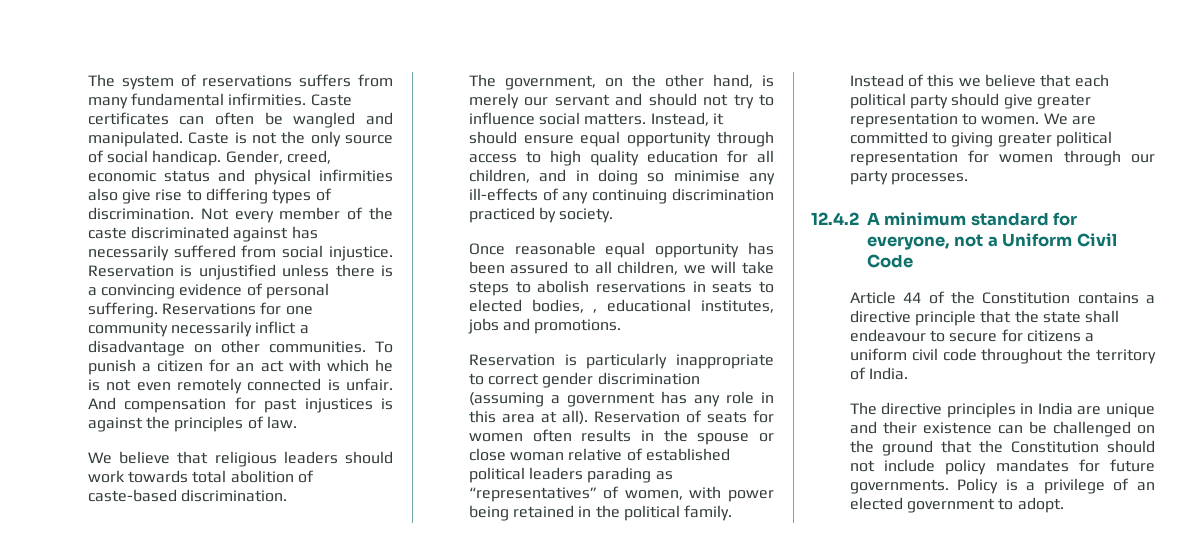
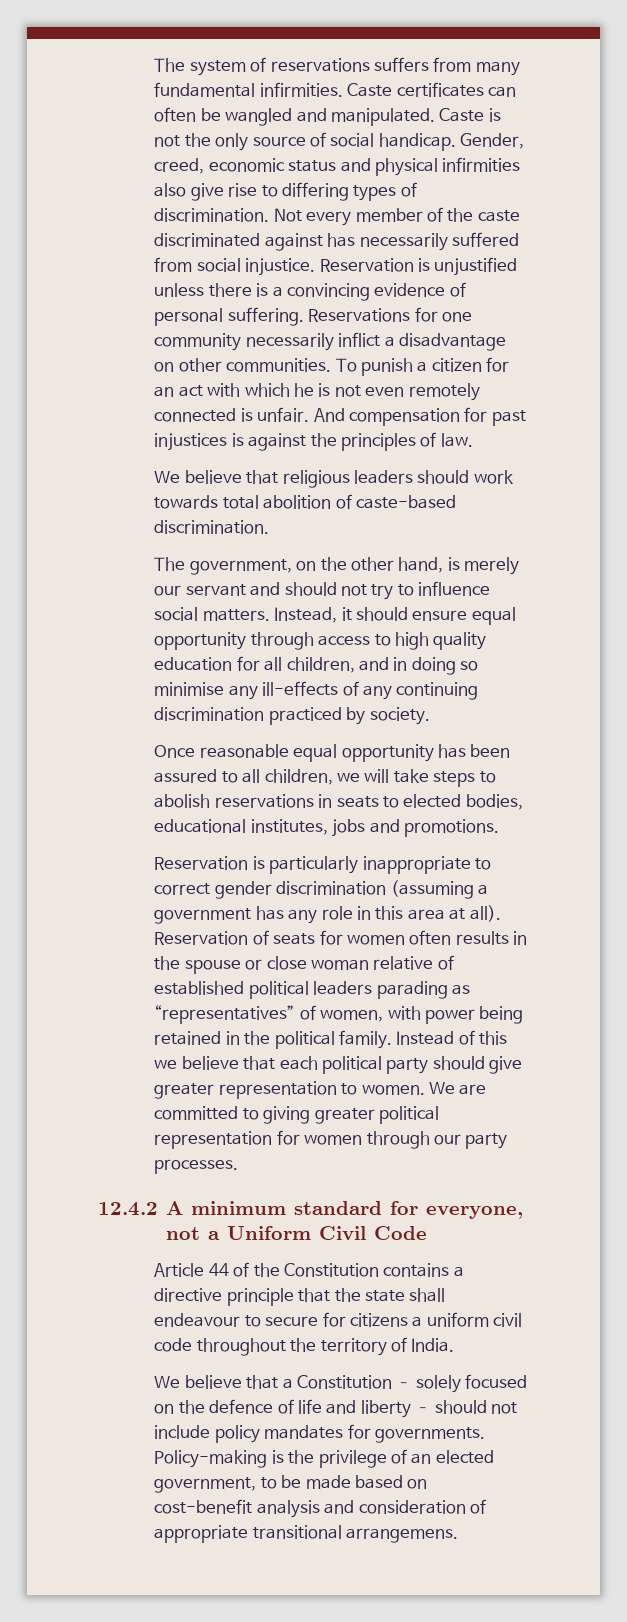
[593,309,598,313] , -> (523, 802) none
[849,402,1155,418] [849,421,1155,437] [849,440,1099,456] The directive principles in India are unique and their existence can be challenged on the ground that the Constitution -> [154,1374,528,1393] [154,1399,431,1418] We believe that a Constitution – solely focused on the defence of life and liberty –
[1110,459,1155,472] [849,478,1155,494] [849,497,1064,513] future governments. Policy is a privilege of an elected government to adopt. -> [374,1427,485,1443] [154,1449,494,1468] [154,1475,428,1493] [154,1499,486,1518] [154,1525,459,1543] governments. Policy-making is the privilege of an elected government, to be made based on cost-benefit analysis and consideration of appropriate transitional arrangemens.

